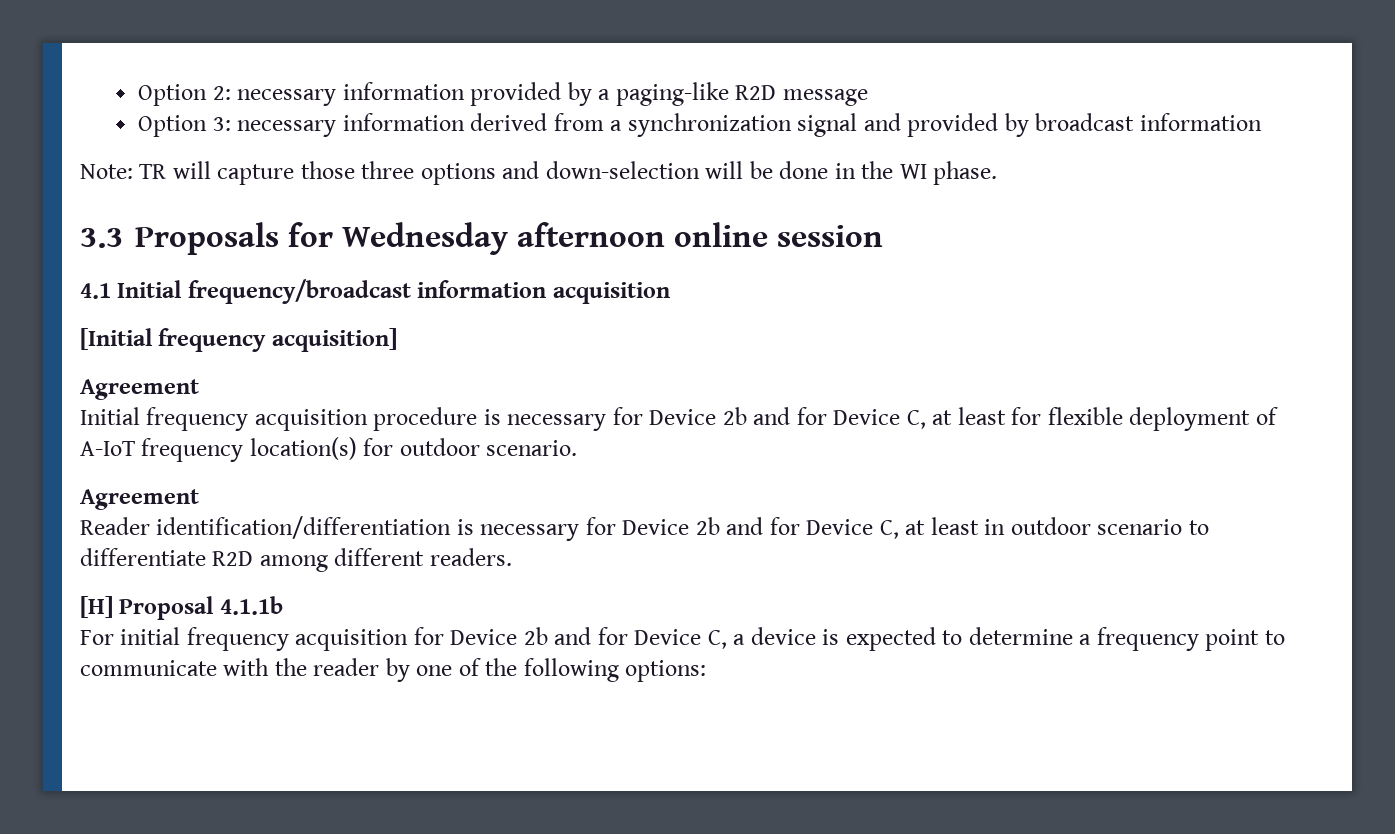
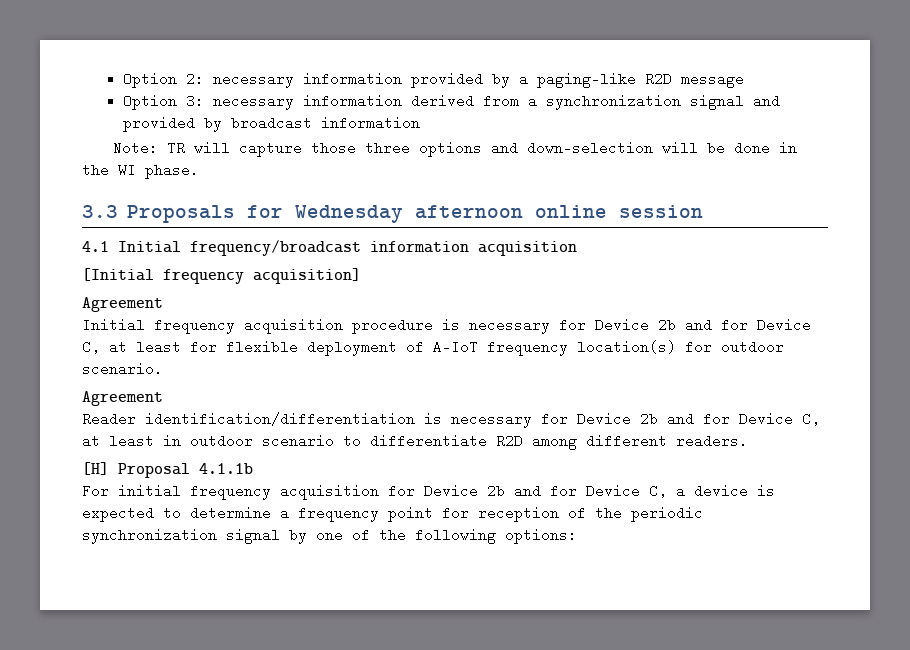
[1264,630,1285,645] [80,658,380,676] to communicate with the reader -> [442,506,703,522] [82,528,280,544] for reception of the periodic synchronization signal

